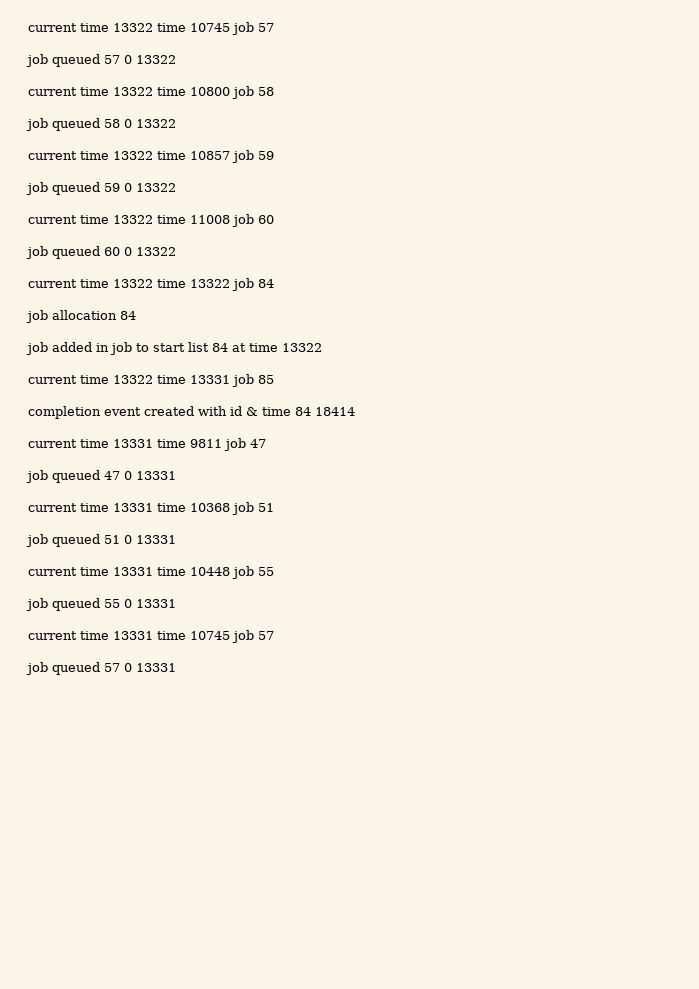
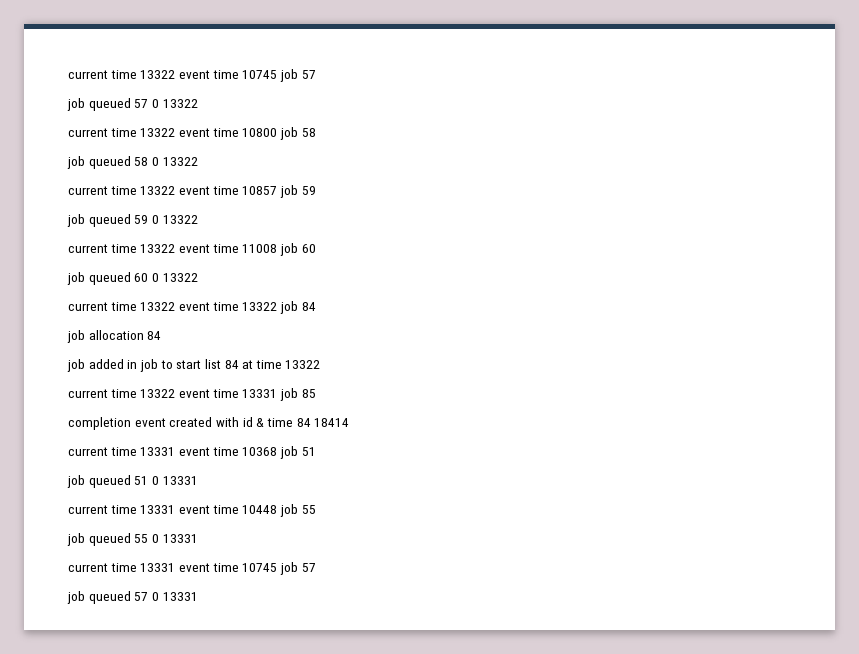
[28,23,153,32] current time 13322 -> [68,70,210,79] current time 13322 event
(153, 91) none -> [178,128,210,137] event
(153, 155) none -> [178,186,210,195] event
(153, 219) none -> [178,244,210,253] event
(153, 283) none -> [178,302,210,311] event
(153, 379) none -> [178,389,210,398] event
[157,438,266,451] [26,470,176,483] [28,503,153,512] time 9811 job 47 // job queued 47 0 13331 // current time 13331 -> [178,447,210,456] event
(153, 571) none -> [178,505,210,514] event
(153, 635) none -> [178,563,210,572] event

